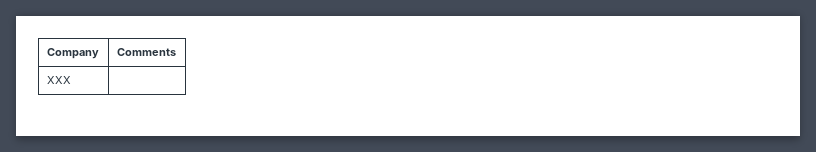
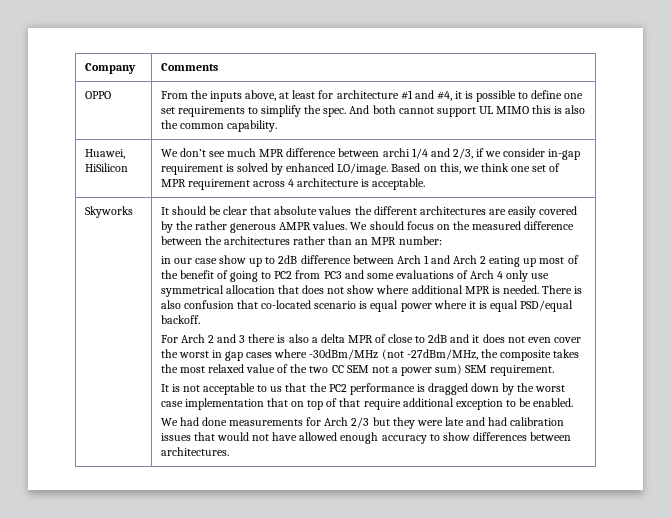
[46,76,71,84] XXX | -> [84,91,111,99] [160,90,584,102] [160,105,586,117] [160,120,278,132] [84,149,125,159] [84,163,128,172] [160,148,581,160] [160,163,561,175] [160,178,426,190] [84,206,133,218] [160,206,578,218] [160,221,575,233] [160,236,442,245] [160,255,579,267] [160,270,550,282] [160,285,583,297] [160,300,574,312] [160,315,200,324] [160,334,581,343] [160,349,579,361] [160,364,555,376] [160,383,566,395] [160,398,574,410] [160,417,565,429] [160,432,571,444] [160,447,229,456] OPPO | From the inputs above, at least for architecture #1 and #4, it is possible to define one set requirements to simplify the spec. And both cannot support UL MIMO this is also the common capability. // Huawei, HiSilicon | We don’t see much MPR difference between archi 1/4 and 2/3, if we consider in-gap requirement is solved by enhanced LO/image. Based on this, we think one set of MPR requirement across 4 architecture is acceptable. // Skyworks | It should be clear that absolute values the different architectures are easily covered by the rather generous AMPR values. We should focus on the measured difference between the architectures rather than an MPR number: // in our case show up to 2dB difference between Arch 1 and Arch 2 eating up most of the benefit of going to PC2 from PC3 and some evaluations of Arch 4 only use symmetrical allocation that does not show where additional MPR is needed. There is also confusion that co-located scenario is equal power where it is equal PSD/equal backoff. // For Arch 2 and 3 there is also a delta MPR of close to 2dB and it does not even cover the worst in gap cases where -30dBm/MHz (not -27dBm/MHz, the composite takes the most relaxed value of the two CC SEM not a power sum) SEM requirement. // It is not acceptable to us that the PC2 performance is dragged down by the worst case implementation that on top of that require additional exception to be enabled. // We had done measurements for Arch 2/3 but they were late and had calibration issues that would not have allowed enough accuracy to show differences between architectures.

